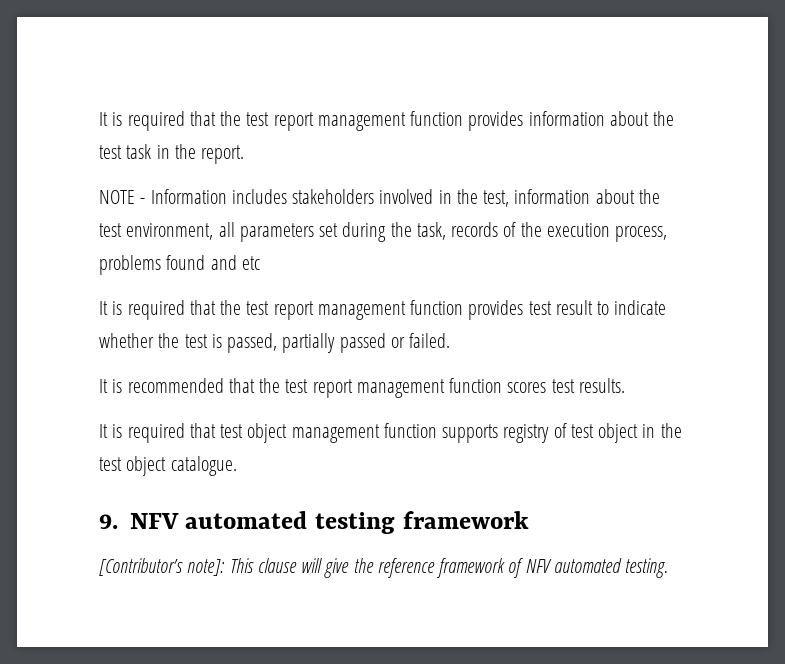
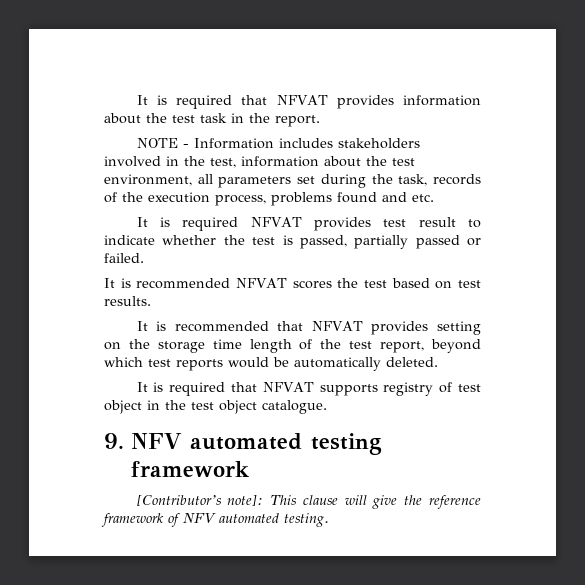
[99,111,464,131] It is required that the test report management function -> [136,95,328,109] It is required that NFVAT
[241,256,260,270] [99,300,464,320] etc // It is required that the test report management function -> [412,194,434,202] [136,217,302,231] etc. // It is required NFVAT
[228,378,625,398] [99,423,437,443] that the test report management function scores test results. // It is required that test object management function -> [236,278,482,289] [104,296,151,306] [136,321,481,335] [104,339,481,353] [104,357,438,371] [136,382,314,396] NFVAT scores the test based on test results. // It is recommended that NFVAT provides setting on the storage time length of the test report, beyond which test reports would be automatically deleted. // It is required that NFVAT

